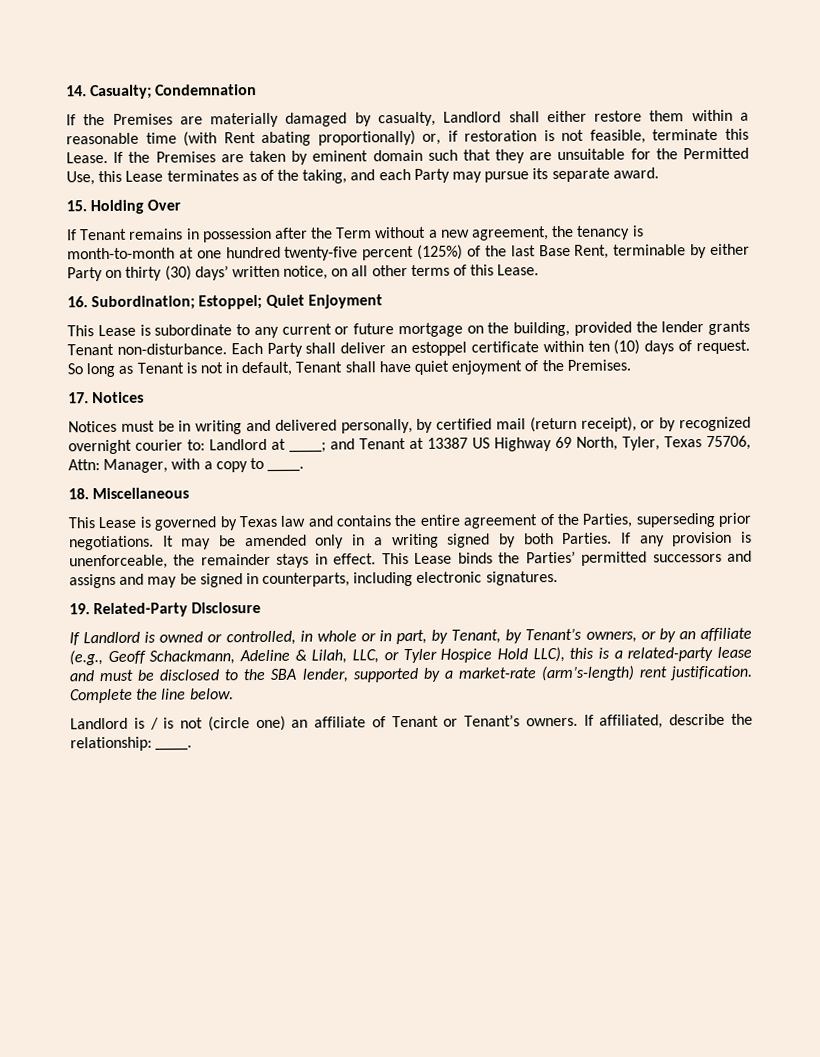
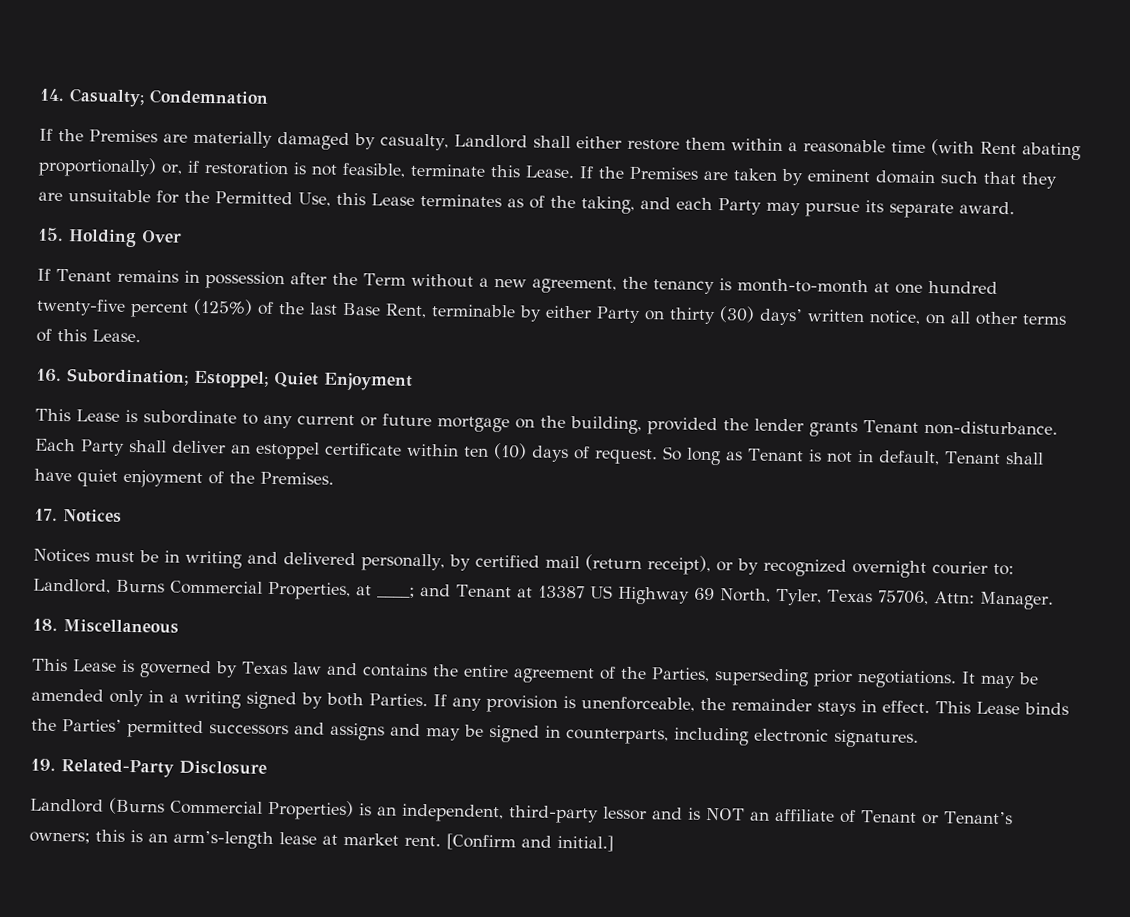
[209,438,267,451] Landlord -> [33,578,351,601] Landlord, Burns Commercial Properties,
[103,457,305,474] Manager, with a copy to ____. -> [978,591,1054,610] Manager.
[69,627,752,646] [69,646,752,666] [69,665,753,683] [70,688,234,704] [70,715,286,732] If Landlord is owned or controlled, in whole or in part, by Tenant, by Tenant’s owners, or by an affiliate (e.g., Geoff Schackmann, Adeline & Lilah, LLC, or Tyler Hospice Hold LLC), this is a related-party lease and must be disclosed to the SBA lender, supported by a market-rate (arm’s-length) rent justification. Complete the line below. // Landlord is / is not (circle one) -> [30,797,745,824] Landlord (Burns Commercial Properties) is an independent, third-party lessor and is NOT
[525,713,753,729] [70,736,193,752] owners. If affiliated, describe the relationship: ____. -> [29,829,614,852] owners; this is an arm’s-length lease at market rent. [Confirm and initial.]

